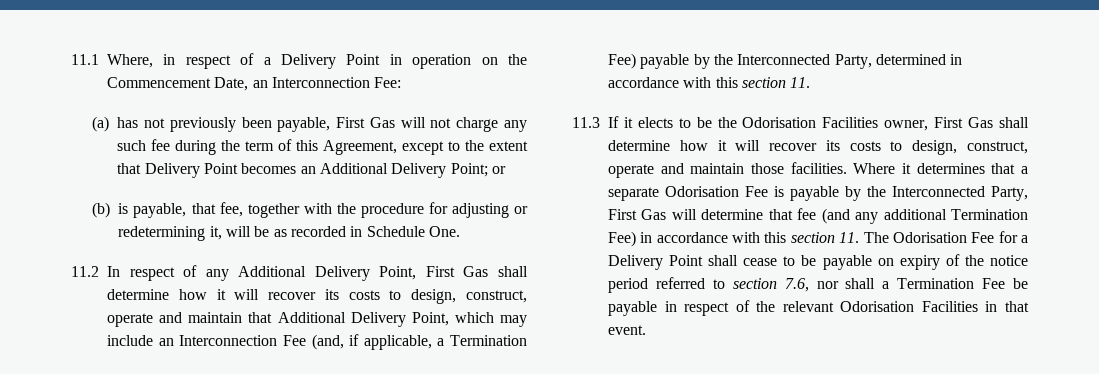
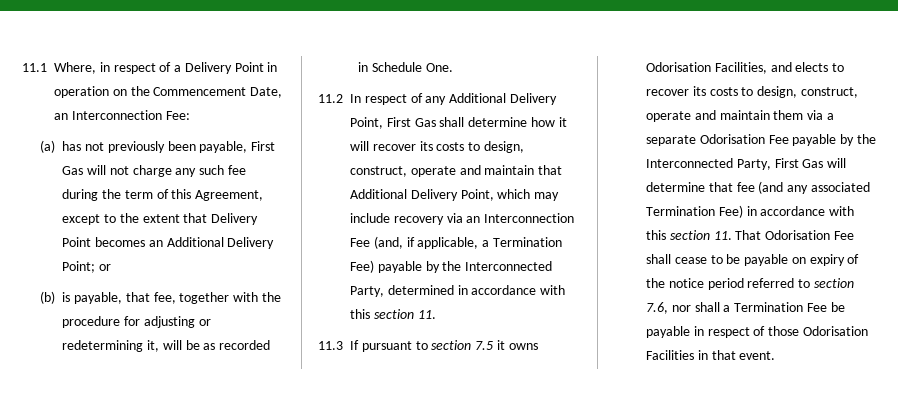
(153, 340) none -> [393,213,463,225] recovery via
[623,117,1029,131] [608,140,1028,155] [608,162,1016,178] it elects to be the Odorisation Facilities owner, First Gas shall determine how it will recover its costs to design, construct, operate and maintain those facilities. Where it determines that -> [361,340,538,352] [646,62,845,74] [646,86,858,98] [646,110,824,122] pursuant to section 7.5 it owns Odorisation Facilities, and elects to recover its costs to design, construct, operate and maintain them via
[774,186,784,197] is -> (789, 139) none
[883,209,947,220] additional -> [810,182,870,192] associated
[863,231,1028,243] [608,255,704,270] The Odorisation Fee for a Delivery Point -> [735,230,854,240] That Odorisation Fee
[756,301,834,312] the relevant -> [768,326,800,336] those

